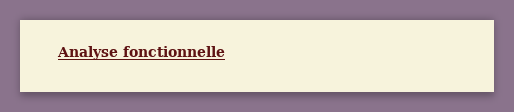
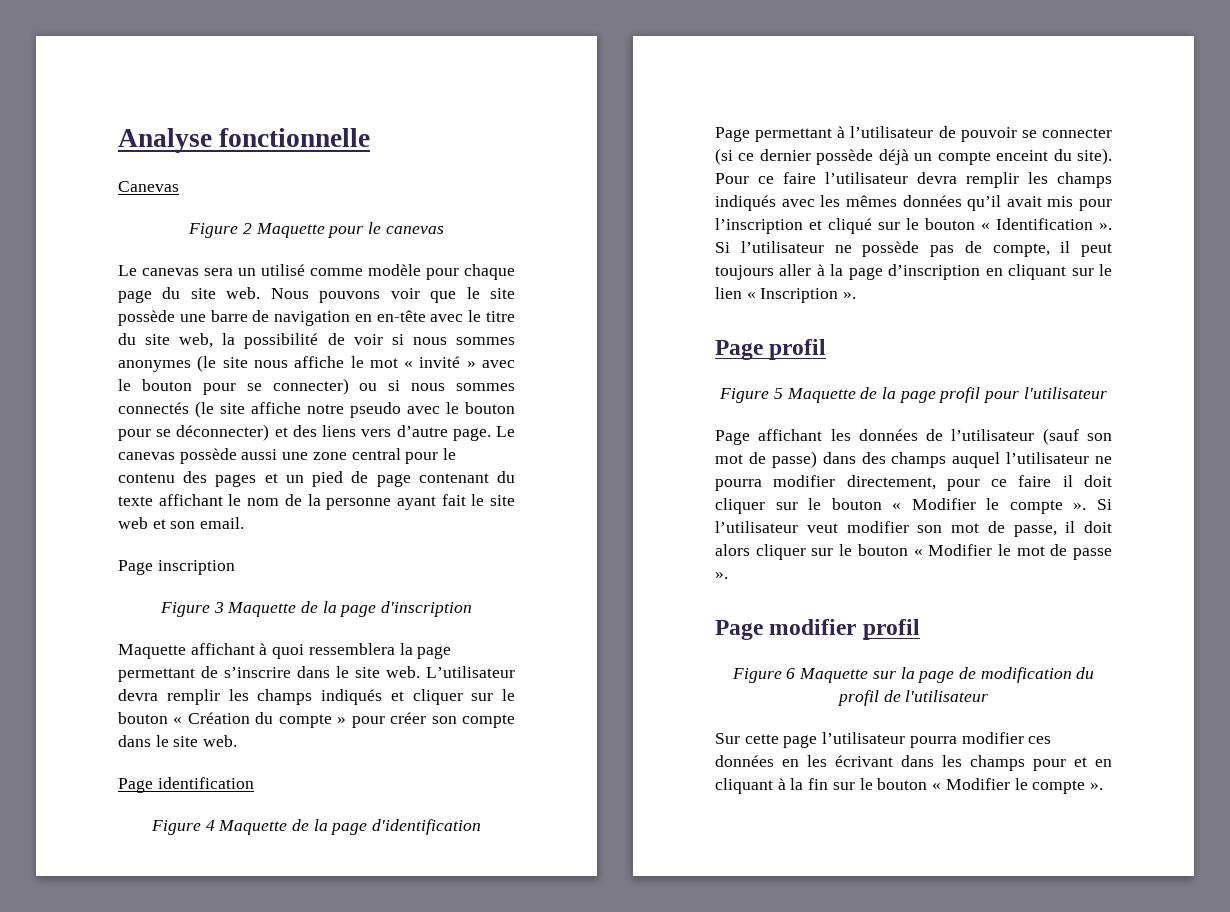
(225, 51) none -> [118,181,179,192] [188,222,444,238] [118,264,515,280] [118,287,515,303] [118,310,515,326] [118,333,515,349] [118,355,516,372] [118,378,515,395] [118,401,515,418] [118,424,515,441] [118,448,457,464] [118,471,515,487] [118,494,515,510] [118,517,245,529] [118,560,235,575] [159,601,473,617] [118,643,452,659] [118,666,515,682] [118,689,515,705] [118,712,516,728] [118,735,238,747] [118,777,254,793] [150,819,482,835] [715,126,1112,142] [715,148,1112,165] [715,172,1112,188] [715,195,1112,211] [715,218,1112,234] [715,241,1112,257] [715,264,1112,280] [715,287,857,303] [715,339,827,360] [719,387,1107,403] [715,428,1112,445] [715,451,1112,468] [715,475,1112,491] [715,498,1112,514] [715,521,1112,537] [715,544,1112,560] [715,572,728,579] [715,619,920,640] [731,667,1095,683] [836,690,989,706] [715,732,1052,748] [715,755,1112,771] [715,778,1103,794] // Canevas // Figure 2 Maquette pour le canevas // Le canevas sera un utilisé comme modèle pour chaque page du site web. Nous pouvons voir que le site possède une barre de navigation en en-tête avec le titre du site web, la possibilité de voir si nous sommes anonymes (le site nous affiche le mot « invité » avec le bouton pour se connecter) ou si nous sommes connectés (le site affiche notre pseudo avec le bouton pour se déconnecter) et des liens vers d’autre page. Le canevas possède aussi une zone central pour le contenu des pages et un pied de page contenant du texte affichant le nom de la personne ayant fait le site web et son email. // Page inscription // Figure 3 Maquette de la page d'inscription // Maquette affichant à quoi ressemblera la page permettant de s’inscrire dans le site web. L’utilisateur devra remplir les champs indiqués et cliquer sur le bouton « Création du compte » pour créer son compte dans le site web. // Page identification // Figure 4 Maquette de la page d'identification // Page permettant à l’utilisateur de pouvoir se connecter (si ce dernier possède déjà un compte enceint du site). Pour ce faire l’utilisateur devra remplir les champs indiqués avec les mêmes données qu’il avait mis pour l’inscription et cliqué sur le bouton « Identification ». Si l’utilisateur ne possède pas de compte, il peut toujours aller à la page d’inscription en cliquant sur le lien « Inscription ». // Page profil // Figure 5 Maquette de la page profil pour l'utilisateur // Page affichant les données de l’utilisateur (sauf son mot de passe) dans des champs auquel l’utilisateur ne pourra modifier directement, pour ce faire il doit cliquer sur le bouton « Modifier le compte ». Si l’utilisateur veut modifier son mot de passe, il doit alors cliquer sur le bouton « Modifier le mot de passe ». // Page modifier profil // Figure 6 Maquette sur la page de modification du profil de l'utilisateur // Sur cette page l’utilisateur pourra modifier ces données en les écrivant dans les champs pour et en cliquant à la fin sur le bouton « Modifier le compte ».

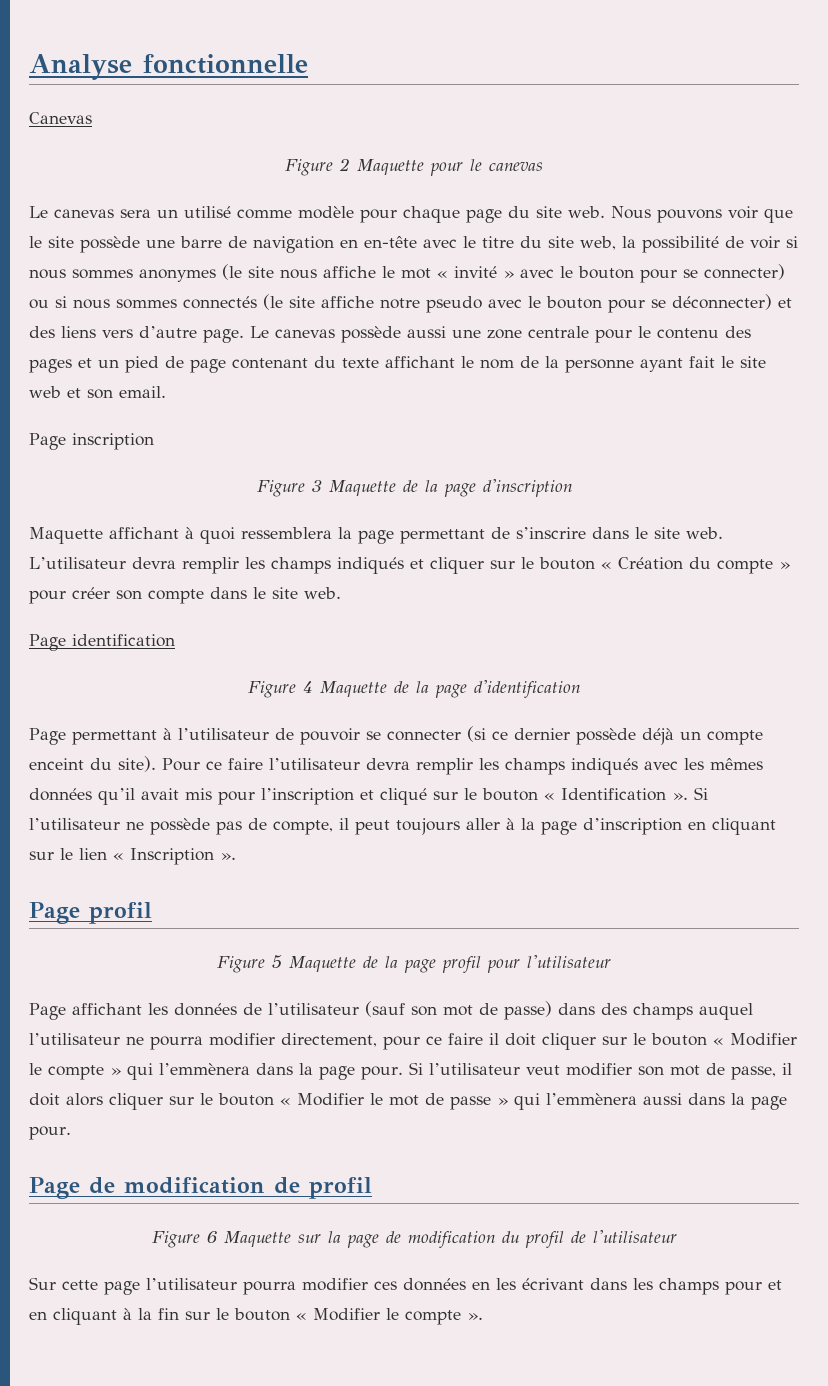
[351,448,401,460] central -> [528,326,589,338] centrale
[1073,503,1087,510] ». -> [110,1063,403,1080] » qui l’emmènera dans la page pour.
[715,572,728,579] [715,619,857,640] ». // Page modifier -> [497,1093,787,1110] [29,1126,71,1140] [29,1177,300,1199] » qui l’emmènera aussi dans la page pour. // Page de modification de

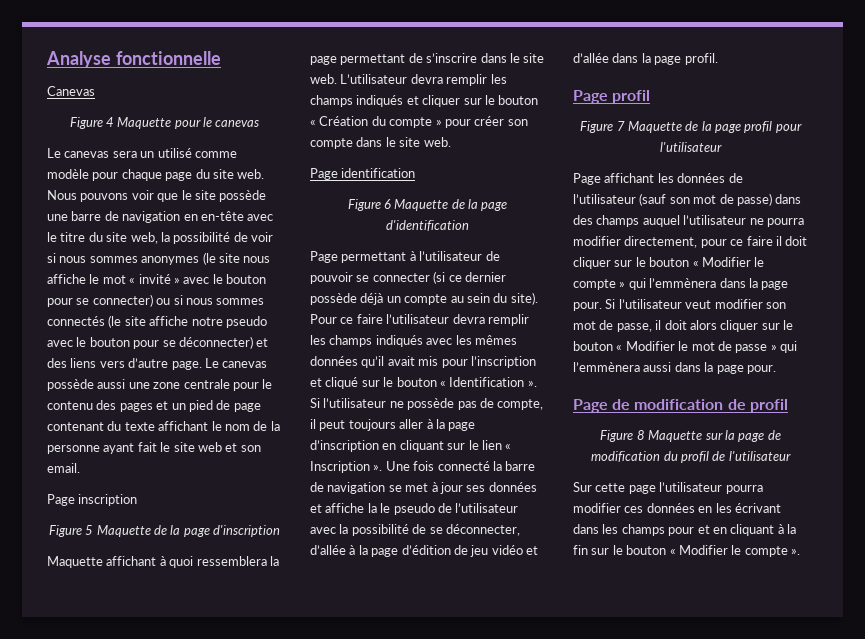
[339,158,350,171] 2 -> [105,117,114,127] 4
[311,480,322,492] 3 -> [85,525,94,535] 5
[303,681,313,693] 4 -> [383,199,391,209] 6
[29,758,84,770] enceint -> [450,293,490,303] au sein
(236, 856) none -> [385,461,536,471] [310,482,537,494] [310,503,519,515] [310,524,520,536] [310,545,538,557] [573,53,718,65] Une fois connecté la barre de navigation se met à jour ses données et affiche la le pseudo de l’utilisateur avec la possibilité de se déconnecter, d’allée à la page d’édition de jeu vidéo et d’allée dans la page profil.
[272,955,282,969] 5 -> [616,121,625,131] 7
[206,1231,217,1243] 6 -> [636,430,645,440] 8

